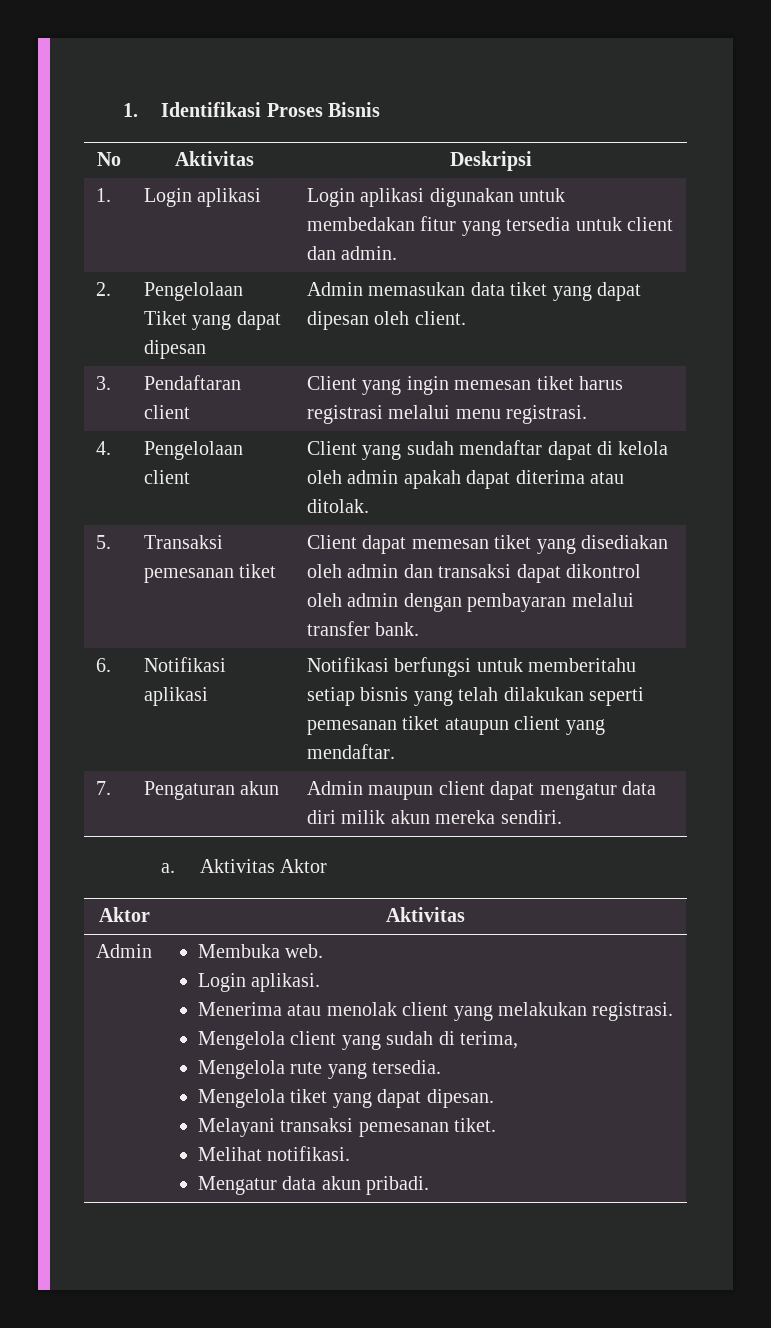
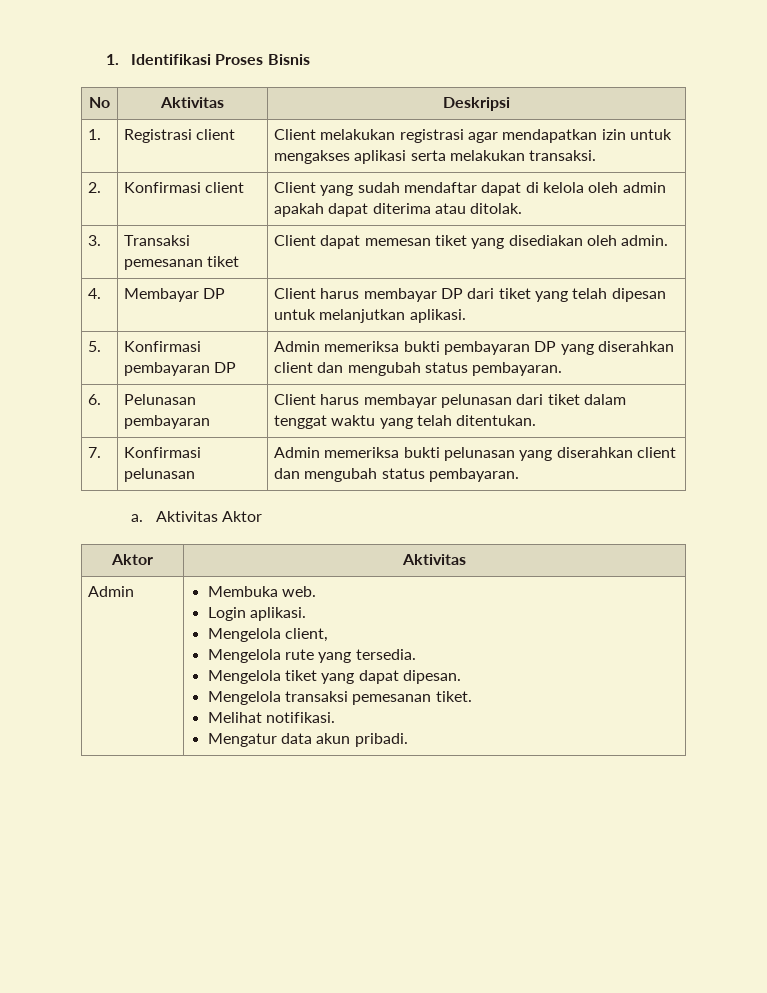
[143,188,262,207] [306,188,566,207] [306,216,673,236] [306,246,398,260] [95,282,111,296] [143,282,243,301] [143,311,281,330] [143,340,206,359] [306,282,641,301] [306,311,466,330] [95,376,111,390] [143,375,241,390] [143,405,190,419] [306,376,623,395] [306,405,588,424] [95,441,111,455] [143,441,243,460] Login aplikasi | Login aplikasi digunakan untuk membedakan fitur yang tersedia untuk client dan admin. // 2. | Pengelolaan Tiket yang dapat dipesan | Admin memasukan data tiket yang dapat dipesan oleh client. // 3. | Pendaftaran client | Client yang ingin memesan tiket harus registrasi melalui menu registrasi. // 4. | Pengelolaan -> [124,129,236,143] [274,129,673,143] [274,150,597,164] [88,182,102,193] [124,182,202,193] Registrasi client | Client melakukan registrasi agar mendapatkan izin untuk mengakses aplikasi serta melakukan transaksi. // 2. | Konfirmasi
[95,535,111,549] 5. -> [88,235,102,246] 3.
[347,564,641,583] [306,593,634,612] [306,621,420,636] [95,658,111,672] [143,657,226,672] [143,687,208,706] [306,657,637,677] [306,687,644,706] [306,716,605,735] [306,744,395,759] admin dan transaksi dapat dikontrol oleh admin dengan pembayaran melalui transfer bank. // 6. | Notifikasi aplikasi | Notifikasi berfungsi untuk memberitahu setiap bisnis yang telah dilakukan seperti pemesanan tiket ataupun client yang mendaftar. -> [621,235,669,246] [88,288,102,299] [124,288,226,302] [274,288,666,302] [274,309,466,323] [88,341,102,352] [124,341,202,352] [124,362,237,376] [274,341,675,355] [274,362,563,376] [88,394,102,405] [124,394,197,405] [124,415,211,429] [274,394,627,408] [274,415,537,429] admin. // 4. | Membayar DP | Client harus membayar DP dari tiket yang telah dipesan untuk melanjutkan aplikasi. // 5. | Konfirmasi pembayaran DP | Admin memeriksa bukti pembayaran DP yang diserahkan client dan mengubah status pembayaran. // 6. | Pelunasan pembayaran | Client harus membayar pelunasan dari tiket dalam tenggat waktu yang telah ditentukan.
[143,781,280,800] [306,781,656,800] [306,810,562,824] Pengaturan akun | Admin maupun client dapat mengatur data diri milik akun mereka sendiri. -> [124,447,202,458] [124,468,196,482] [274,447,677,461] [274,468,520,482] Konfirmasi pelunasan | Admin memeriksa bukti pelunasan yang diserahkan client dan mengubah status pembayaran.
[197,1002,674,1021] [197,1031,518,1050] Menerima atau menolak client yang melakukan registrasi. // Mengelola client yang sudah di terima, -> [207,628,329,642] Mengelola client,
[197,1118,275,1137] Melayani -> [207,691,281,705] Mengelola

